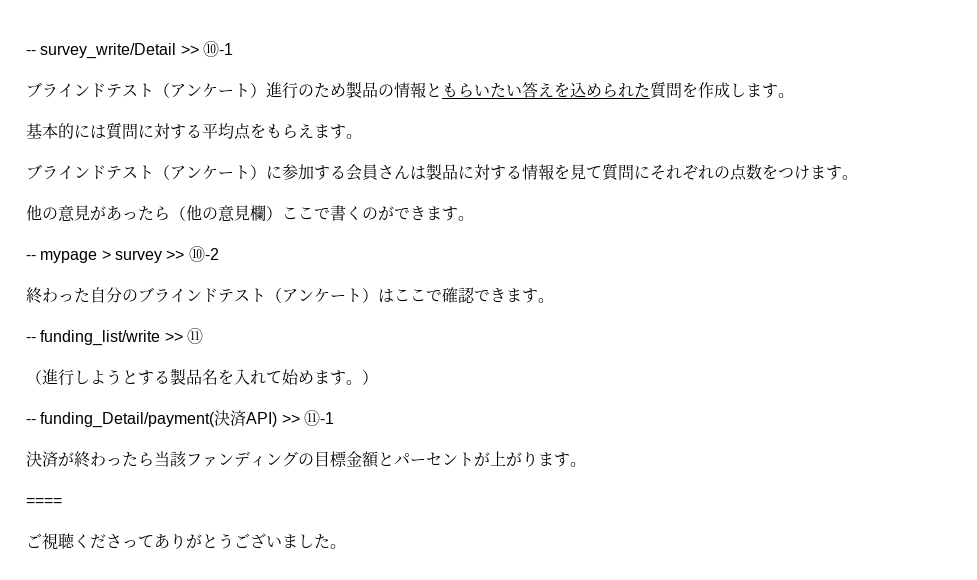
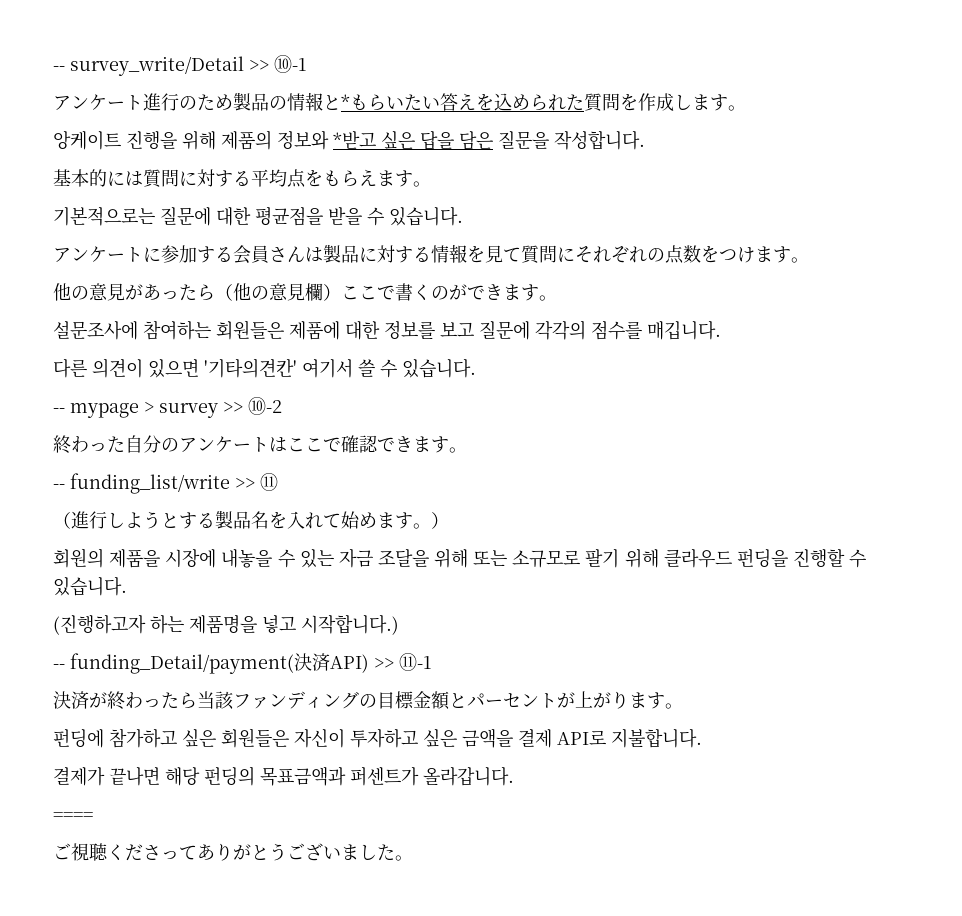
[26,82,266,98] ブラインドテスト（アンケート） -> [53,94,143,111] アンケート
(442, 90) none -> [341,94,350,109] *
(794, 95) none -> [53,130,645,150] // 앙케이트 진행을 위해 제품의 정보와 *받고 싶은 답을 담은 질문을 작성합니다.
[26,164,266,180] ブラインドテスト（アンケート） -> [53,206,463,226] [53,246,143,263] 기본적으로는 질문에 대한 평균점을 받을 수 있습니다. // アンケート
(474, 218) none -> [53,320,721,340] [53,358,476,378] // 설문조사에 참여하는 회원들은 제품에 대한 정보를 보고 질문에 각각의 점수를 매깁니다. // 다른 의견이 있으면 '기타의견칸' 여기서 쓸 수 있습니다.
[138,287,378,303] ブラインドテスト（アンケート） -> [179,436,269,453] アンケート
(378, 377) none -> [53,548,866,568] [53,576,127,596] [53,614,399,635] // 회원의 제품을 시장에 내놓을 수 있는 자금 조달을 위해 또는 소규모로 팔기 위해 클라우드 펀딩을 진행할 수 있습니다. // (진행하고자 하는 제품명을 넣고 시작합니다.)
(586, 464) none -> [53,728,702,748] [53,766,514,786] // 펀딩에 참가하고 싶은 회원들은 자신이 투자하고 싶은 금액을 결제 API로 지불합니다. // 결제가 끝나면 해당 펀딩의 목표금액과 퍼센트가 올라갑니다.

